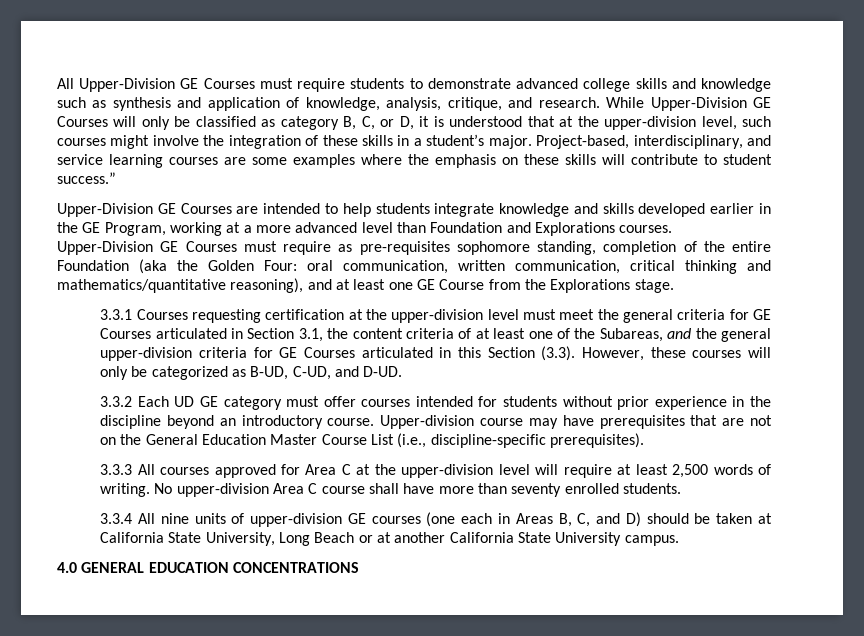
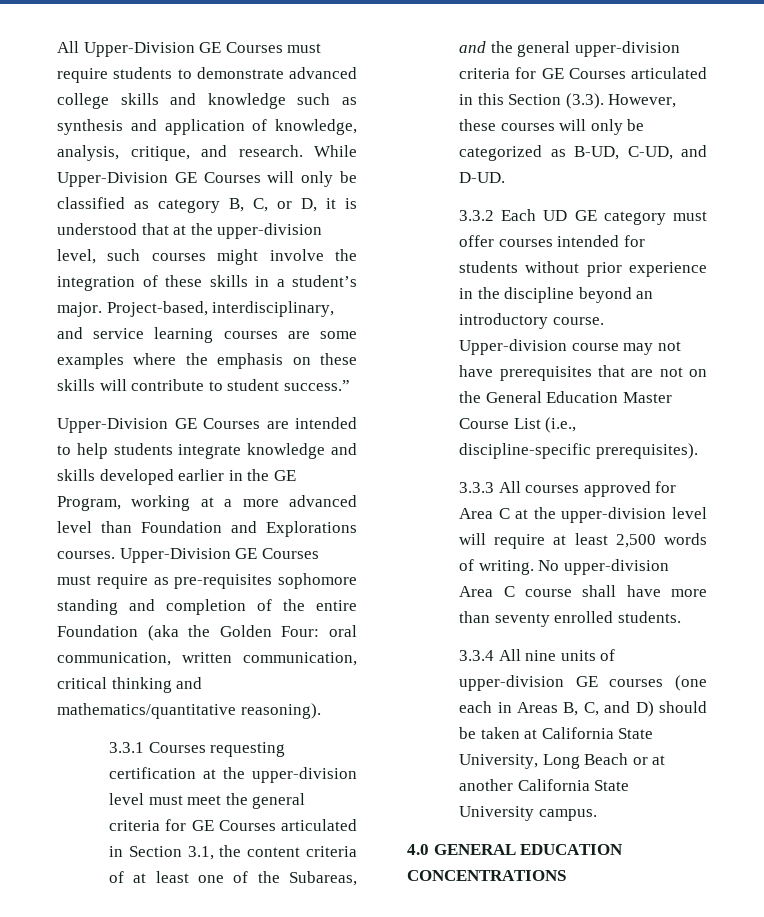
[537,241,596,255] standing, -> [57,599,155,615] standing and
[230,278,674,293] reasoning), and at least one GE Course from the Explorations stage. -> [240,703,321,719] reasoning).
(558, 423) none -> [657,341,681,351] not

